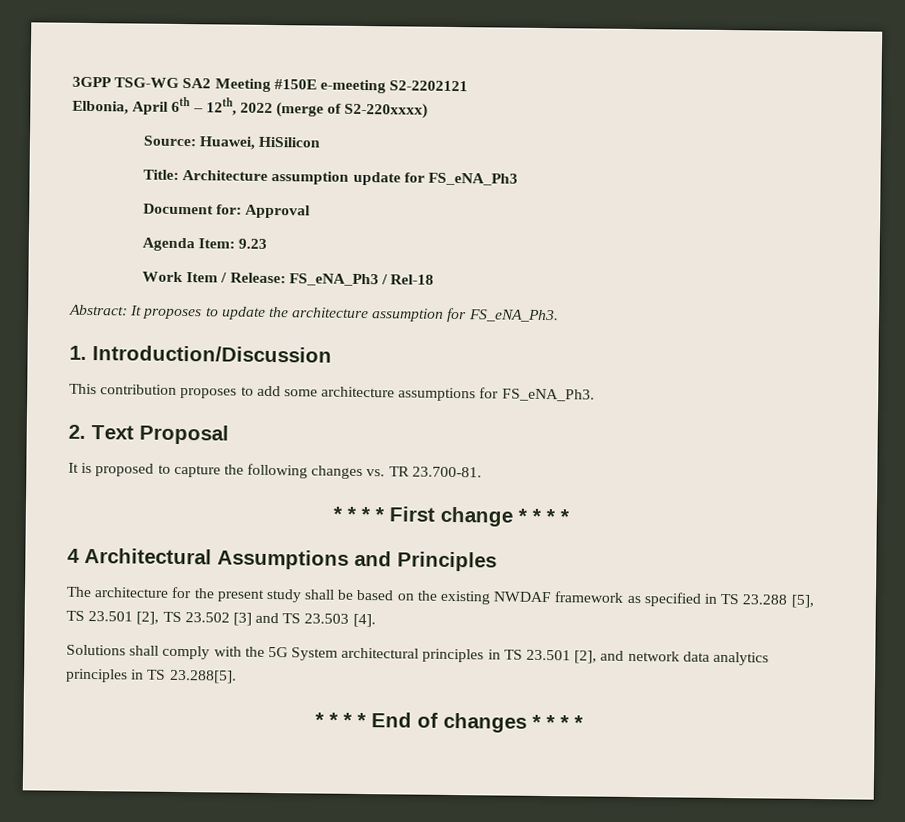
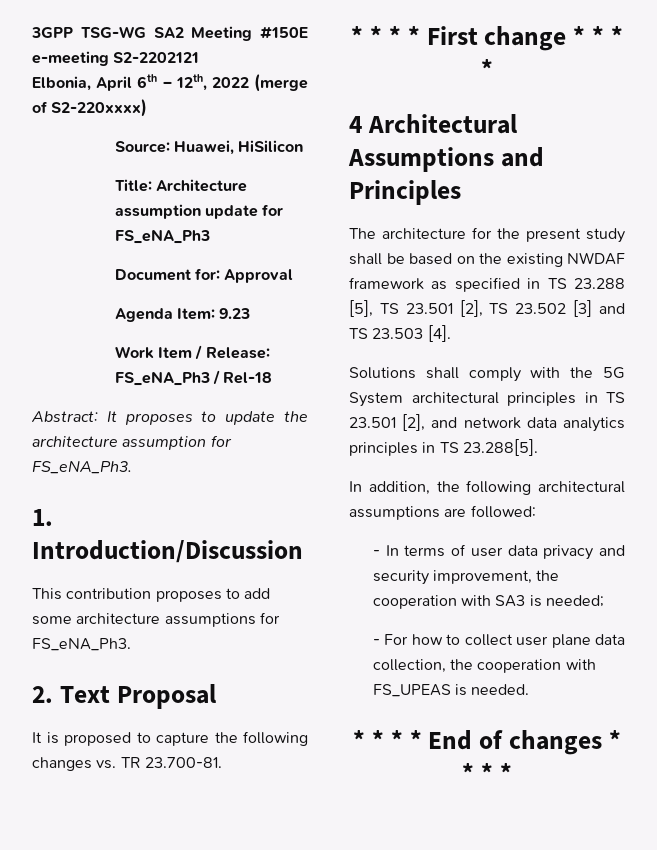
(237, 676) none -> [349,480,625,495] [349,505,536,520] [372,544,625,560] [372,570,560,585] [372,595,605,609] [372,634,625,648] [372,659,596,673] [372,684,530,697] // In addition, the following architectural assumptions are followed: // - In terms of user data privacy and security improvement, the cooperation with SA3 is needed; // - For how to collect user plane data collection, the cooperation with FS_UPEAS is needed.

